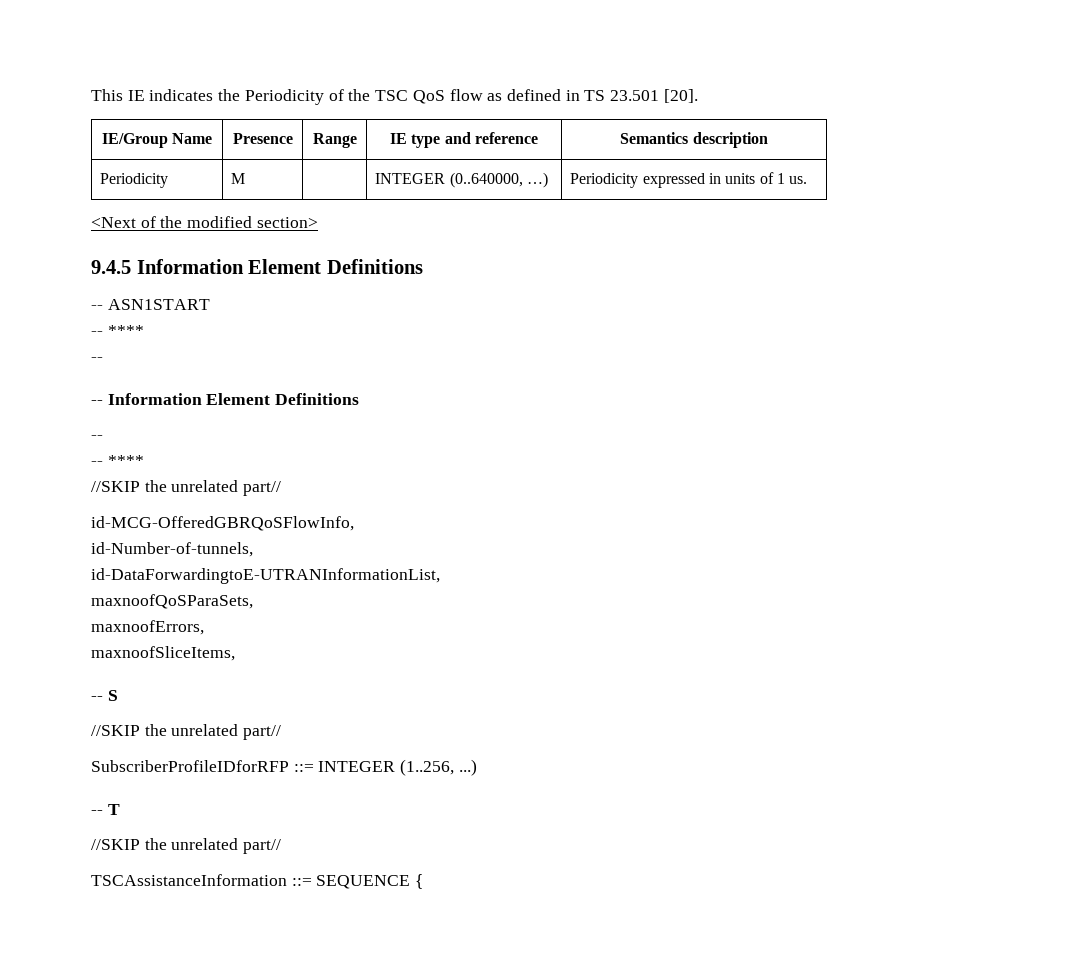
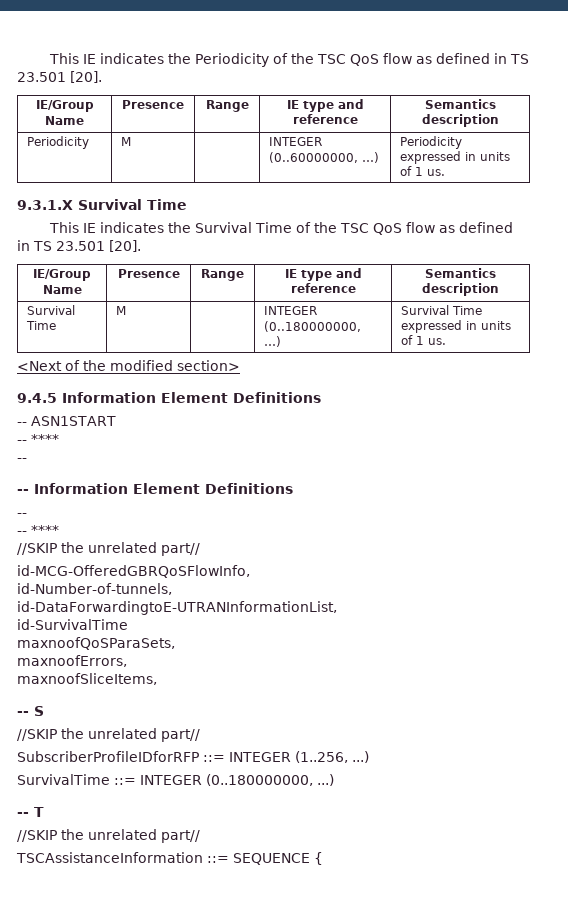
[449,172,523,188] (0..640000, -> [269,152,359,163] (0..60000000,
(808, 180) none -> [17,199,187,210] [49,222,514,235] [17,240,141,252] [33,269,91,281] [42,285,82,294] [117,269,180,278] [201,269,244,281] [284,268,362,281] [290,283,356,293] [425,268,496,278] [422,283,499,296] [27,305,76,315] [26,321,57,330] [116,306,127,315] [264,306,318,315] [264,321,362,332] [264,336,282,347] [401,305,483,315] [401,320,512,333] [401,335,447,345] // 9.3.1.X Survival Time // This IE indicates the Survival Time of the TSC QoS flow as defined in TS 23.501 [20]. // IE/Group Name | Presence | Range | IE type and reference | Semantics description // Survival Time | M | | INTEGER (0..180000000, …) | Survival Time expressed in units of 1 us.
(440, 576) none -> [17,619,128,630] // id-SurvivalTime
(477, 767) none -> [17,774,334,786] // SurvivalTime ::= INTEGER (0..180000000, ...)

